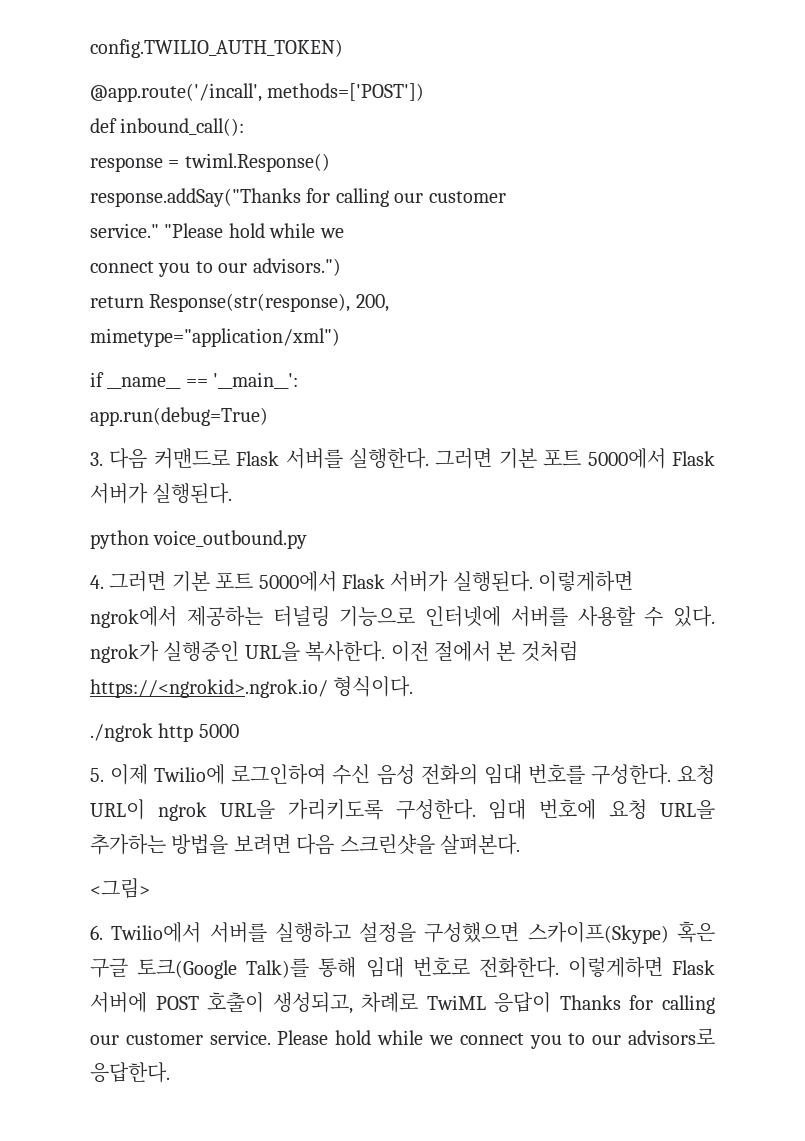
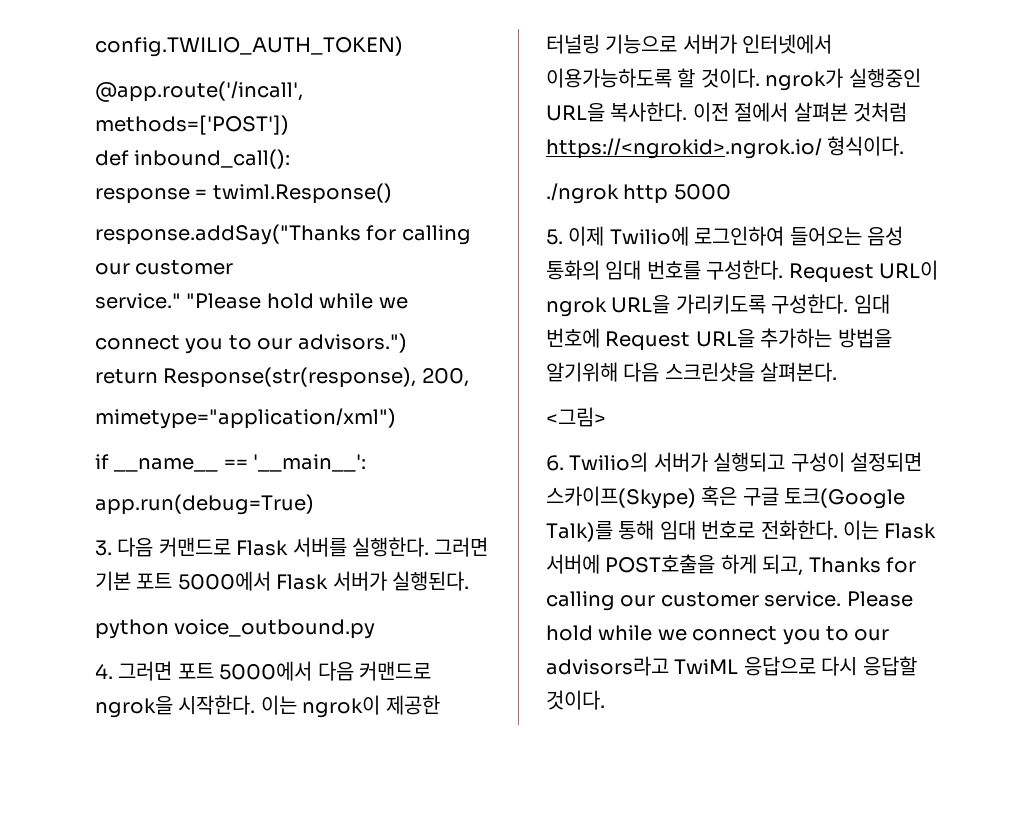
[171,571,634,592] [90,606,715,628] 기본 포트 5000에서 Flask 서버가 실행된다. 이렇게하면 ngrok에서 제공하는 터널링 기능으로 인터넷에 서버를 사용할 수 있다. -> [177,661,431,681] [95,695,440,718] [546,34,833,54] [546,68,760,88] 포트 5000에서 다음 커맨드로 ngrok을 시작한다. 이는 ngrok이 제공한 터널링 기능으로 서버가 인터넷에서 이용가능하도록 할 것이다.
[496,641,516,661] 본 -> [793,102,848,122] 살펴본
[332,764,478,785] 수신 음성 전화의 -> [789,226,903,246] [546,260,600,280] 들어오는 음성 통화의
[677,764,716,785] 요청 -> [788,263,874,283] Request
[609,799,648,820] 요청 -> [605,331,691,351] Request
[233,834,291,855] 보려면 -> [546,362,618,382] 알기위해
[111,922,520,943] Twilio에서 서버를 실행하고 설정을 구성했으면 -> [569,452,922,472] Twilio의 서버가 실행되고 구성이 설정되면
[567,957,663,978] 이렇게하면 -> [843,520,879,540] 이는
[155,992,552,1014] POST 호출이 생성되고, 차례로 TwiML 응답이 -> [605,554,804,576] POST호출을 하게 되고,
[628,1028,715,1045] [90,1062,170,1083] advisors로 응답한다. -> [546,656,917,676] [546,690,605,710] advisors라고 TwiML 응답으로 다시 응답할 것이다.

